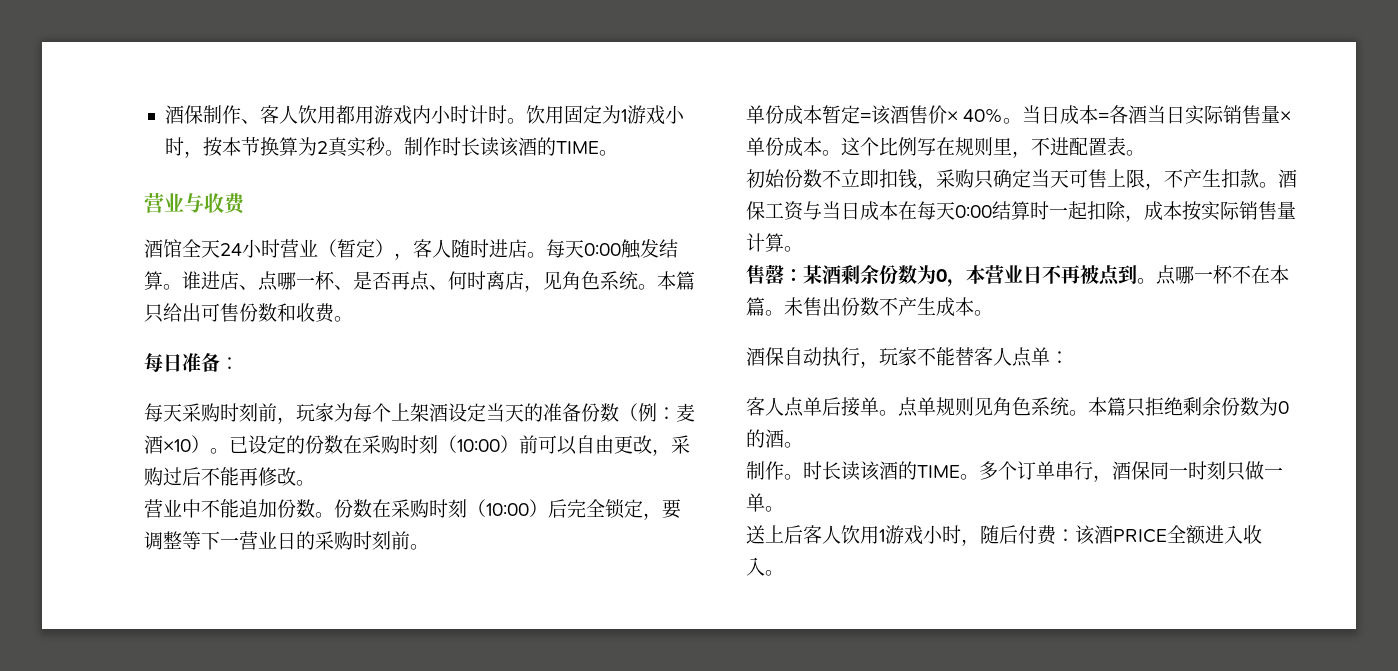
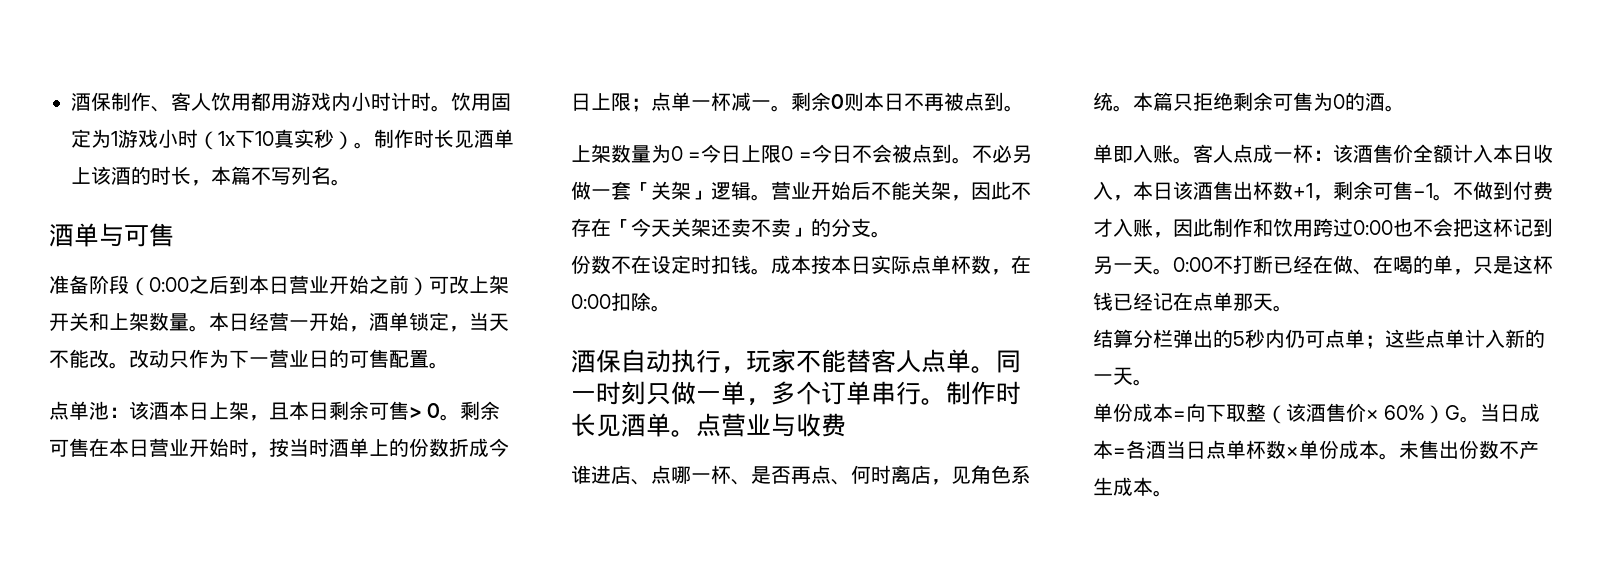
[183,136,618,158] [144,193,246,214] [144,239,678,260] [144,271,182,290] ，按本节换算为2真实秒。制作时长读该酒的TIME。 // 营业与收费 // 酒馆全天24小时营业（暂定），客人随时进店。每天0:00触发结算。 -> [198,129,514,150] [71,166,351,186] [49,223,174,247] [49,275,509,296] [49,312,509,332] [49,349,449,369] [49,401,501,421] [49,438,509,458] [571,92,1024,112] [571,144,1032,164] [571,181,1031,201] [571,218,891,238] [571,255,1031,275] [571,292,671,312] [571,349,1021,374] [571,381,1021,406] [571,413,846,437] （1x下10真实秒）。制作时长见酒单上该酒的时长，本篇不写列名。 // 酒单与可售 // 准备阶段（0:00之后到本日营业开始之前）可改上架开关和上架数量。本日经营一开始，酒单锁定，当天不能改。改动只作为下一营业日的可售配置。 // 点单池：该酒本日上架，且本日剩余可售> 0。剩余可售在本日营业开始时，按当时酒单上的份数折成今日上限；点单一杯减一。剩余0则本日不再被点到。 // 上架数量为0 =今日上限0 =今日不会被点到。不必另做一套「关架」逻辑。营业开始后不能关架，因此不存在「今天关架还卖不卖」的分支。 // 份数不在设定时扣钱。成本按本日实际点单杯数，在0:00扣除。 // 酒保自动执行，玩家不能替客人点单。同一时刻只做一单，多个订单串行。制作时长见酒单。点营业与收费 //
[163,303,353,323] [144,353,239,373] [144,403,695,424] [144,435,690,456] [144,467,315,486] [144,499,681,520] [144,531,410,550] 给出可售份数和收费。 // 每日准备： // 每天采购时刻前，玩家为每个上架酒设定当天的准备份数（例：麦酒×10）。已设定的份数在采购时刻（10:00）前可以自由更改，采购过后不能再修改。 // 营业中不能追加份数。份数在采购时刻（10:00）后完全锁定，要调整等下一营业日的采购时刻前 -> [1193,92,1405,112] [1093,144,1553,164] [1093,181,1553,201] [1093,218,1553,238] [1093,255,1553,275] [1093,292,1293,312] [1093,329,1545,349] [1093,367,1133,385] 拒绝剩余可售为0的酒。 // 单即入账。客人点成一杯：该酒售价全额计入本日收入，本日该酒售出杯数+1，剩余可售−1。不做到付费才入账，因此制作和饮用跨过0:00也不会把这杯记到另一天。0:00不打断已经在做、在喝的单，只是这杯钱已经记在点单那天。 // 结算分栏弹出的5秒内仍可点单；这些点单计入新的一天
[822,105,871,124] 暂定= -> [1173,403,1286,424] =向下取整（
[963,108,1004,123] 40% -> [1384,405,1461,424] 60%）G
[1185,105,1281,125] 实际销售量 -> [1206,440,1286,459] 点单杯数
[841,137,1145,158] [746,169,1297,190] [746,201,1296,222] [746,233,803,252] [746,264,1289,287] [746,297,784,316] 这个比例写在规则里，不进配置表。 // 初始份数不立即扣钱，采购只确定当天可售上限，不产生扣款。酒保工资与当日成本在每天0:00结算时一起扣除，成本按实际销售量计算。 // 售罄：某酒剩余份数为0，本营业日不再被点到。点哪一杯不在本篇。 -> (1399, 456) none
[746,347,1069,368] [746,397,1289,417] [746,429,803,448] [746,461,1283,482] [746,493,784,512] [746,525,1262,546] [746,557,784,576] // 酒保自动执行，玩家不能替客人点单： // 客人点单后接单。点单规则见角色系统。本篇只拒绝剩余份数为0的酒。 // 制作。时长读该酒的TIME。多个订单串行，酒保同一时刻只做一单。 // 送上后客人饮用1游戏小时，随后付费：该酒PRICE全额进入收入。 -> (1173, 493) none

